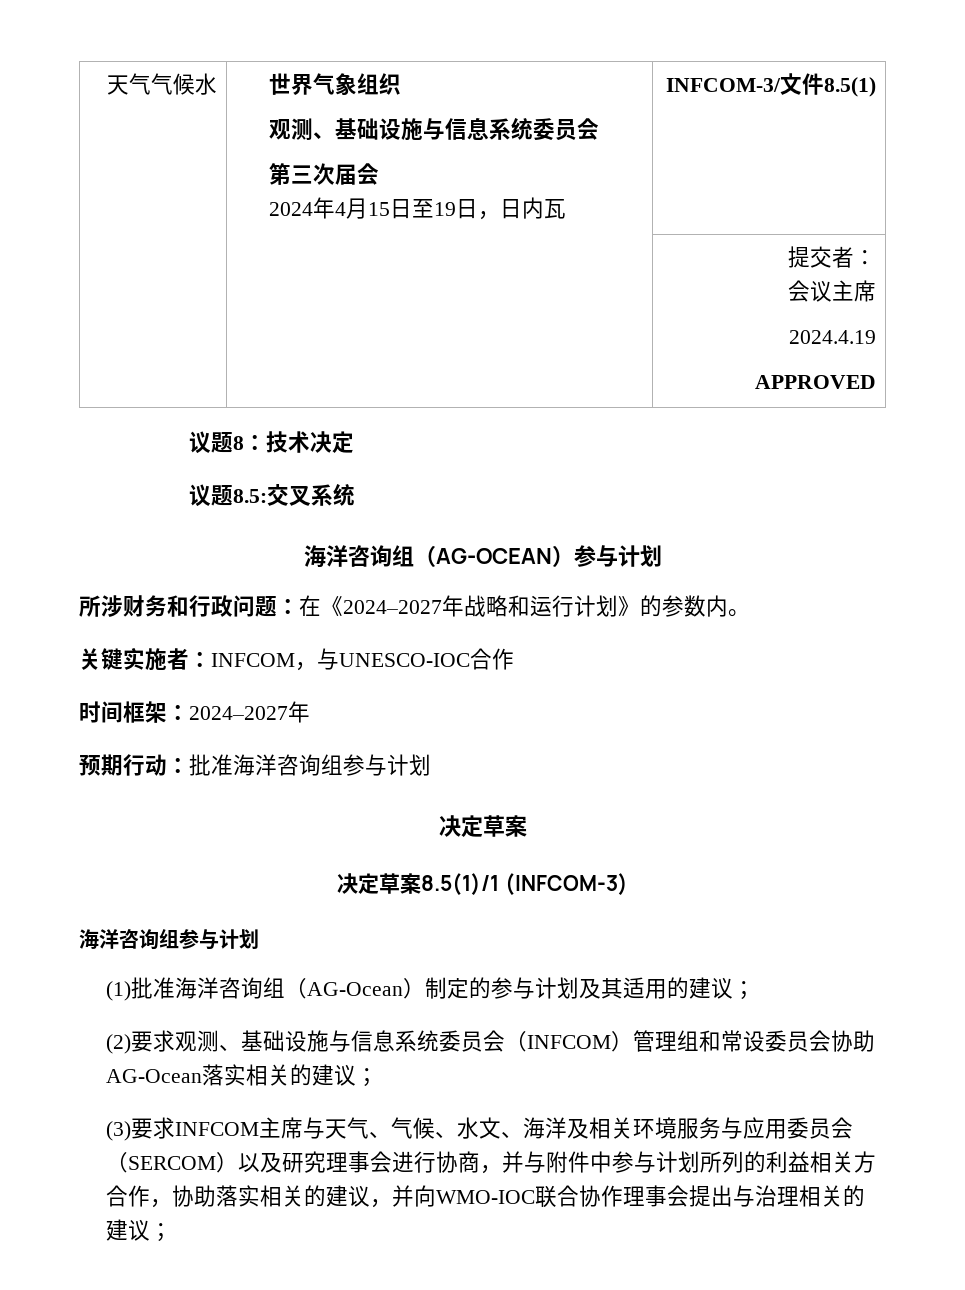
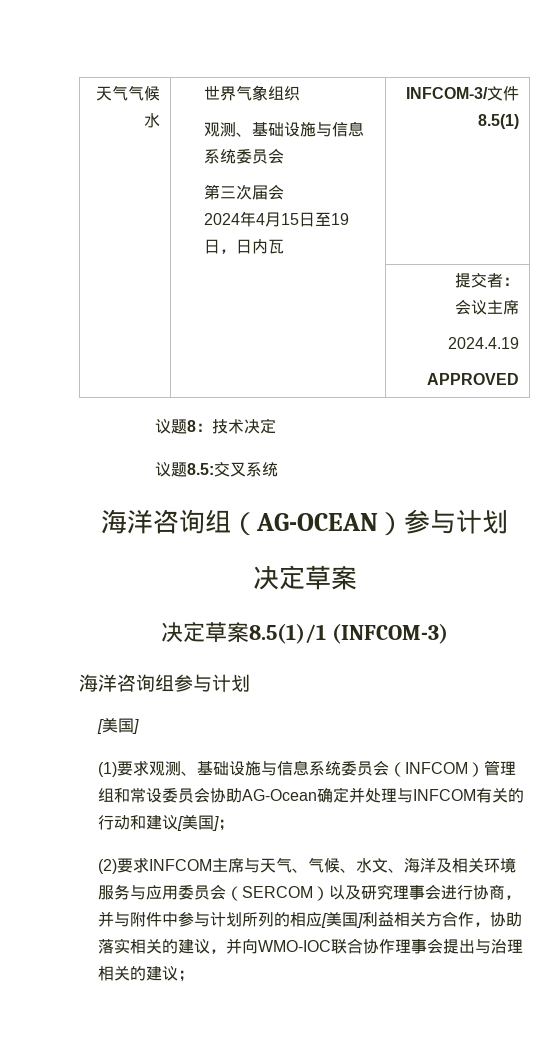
[79,595,750,617] [79,647,514,671] [79,701,310,723] [79,754,431,776] // 所涉财务和行政问题：在《2024–2027年战略和运行计划》的参数内。 // 关键实施者：INFCOM，与UNESCO-IOC合作 // 时间框架：2024–2027年 // 预期行动：批准海洋咨询组参与计划 -> (508, 522) none
[106,977,756,1001] [106,1034,132,1054] (1)批准海洋咨询组（AG‑Ocean）制定的参与计划及其适用的建议； // (2) -> [97,718,140,734] [98,762,118,777] [美国] // (1)
[202,1064,379,1087] [106,1121,132,1141] 落实相关的建议； // (3) -> [317,787,525,803] [98,815,235,831] [98,859,118,874] 确定并处理与INFCOM有关的行动和建议[美国]； // (2)
(767, 1162) none -> [290,912,364,928] 相应[美国]

